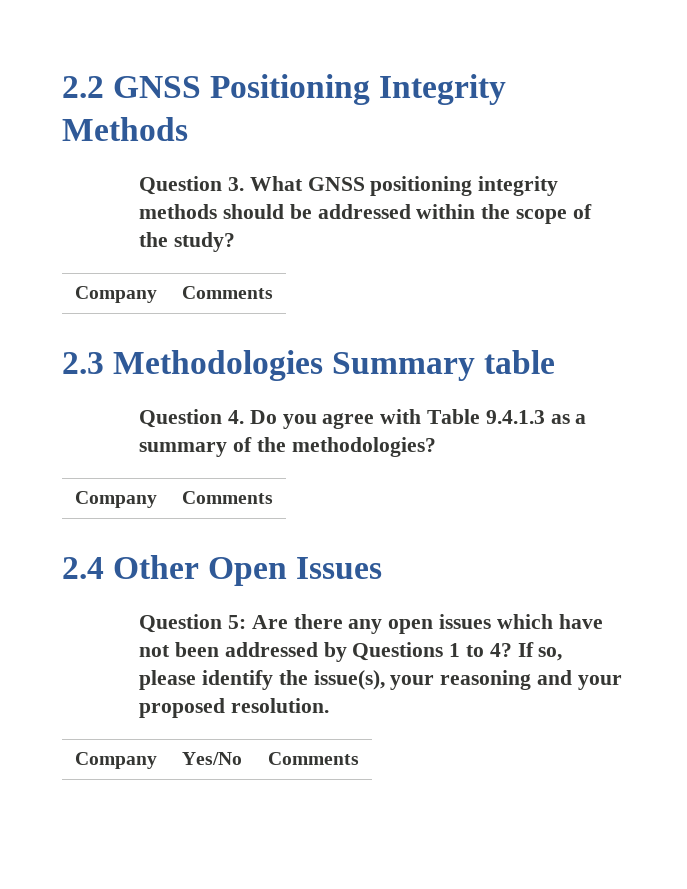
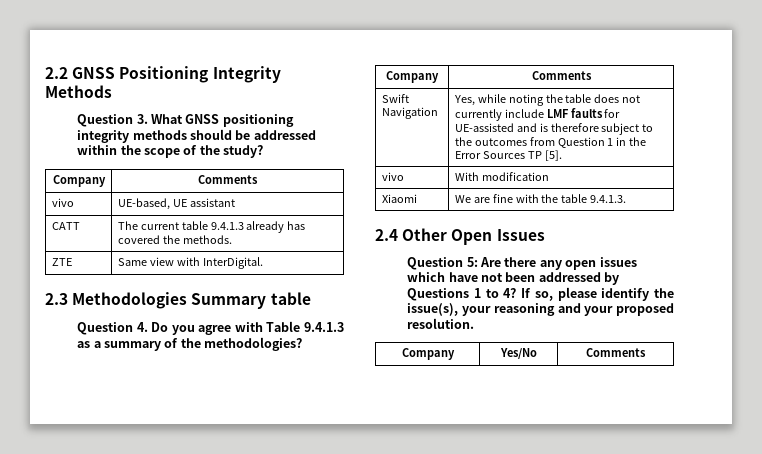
(273, 292) none -> [51,198,74,207] [117,198,235,210] [51,222,80,230] [117,221,306,233] [117,235,232,244] [51,258,72,266] [117,257,263,269] // vivo | UE-based, UE assistant // CATT | The current table 9.4.1.3 already has covered the methods. // ZTE | Same view with InterDigital.
(273, 497) none -> [381,94,409,103] [381,107,438,119] [453,94,641,106] [454,108,621,121] [454,123,654,135] [454,137,647,148] [454,150,562,161] [381,172,404,181] [454,172,549,181] [381,194,417,203] [454,194,627,203] // Swift Navigation | Yes, while noting the table does not currently include LMF faults for UE-assisted and is therefore subject to the outcomes from Question 1 in the Error Sources TP [5]. // vivo | With modification // Xiaomi | We are fine with the table 9.4.1.3.

